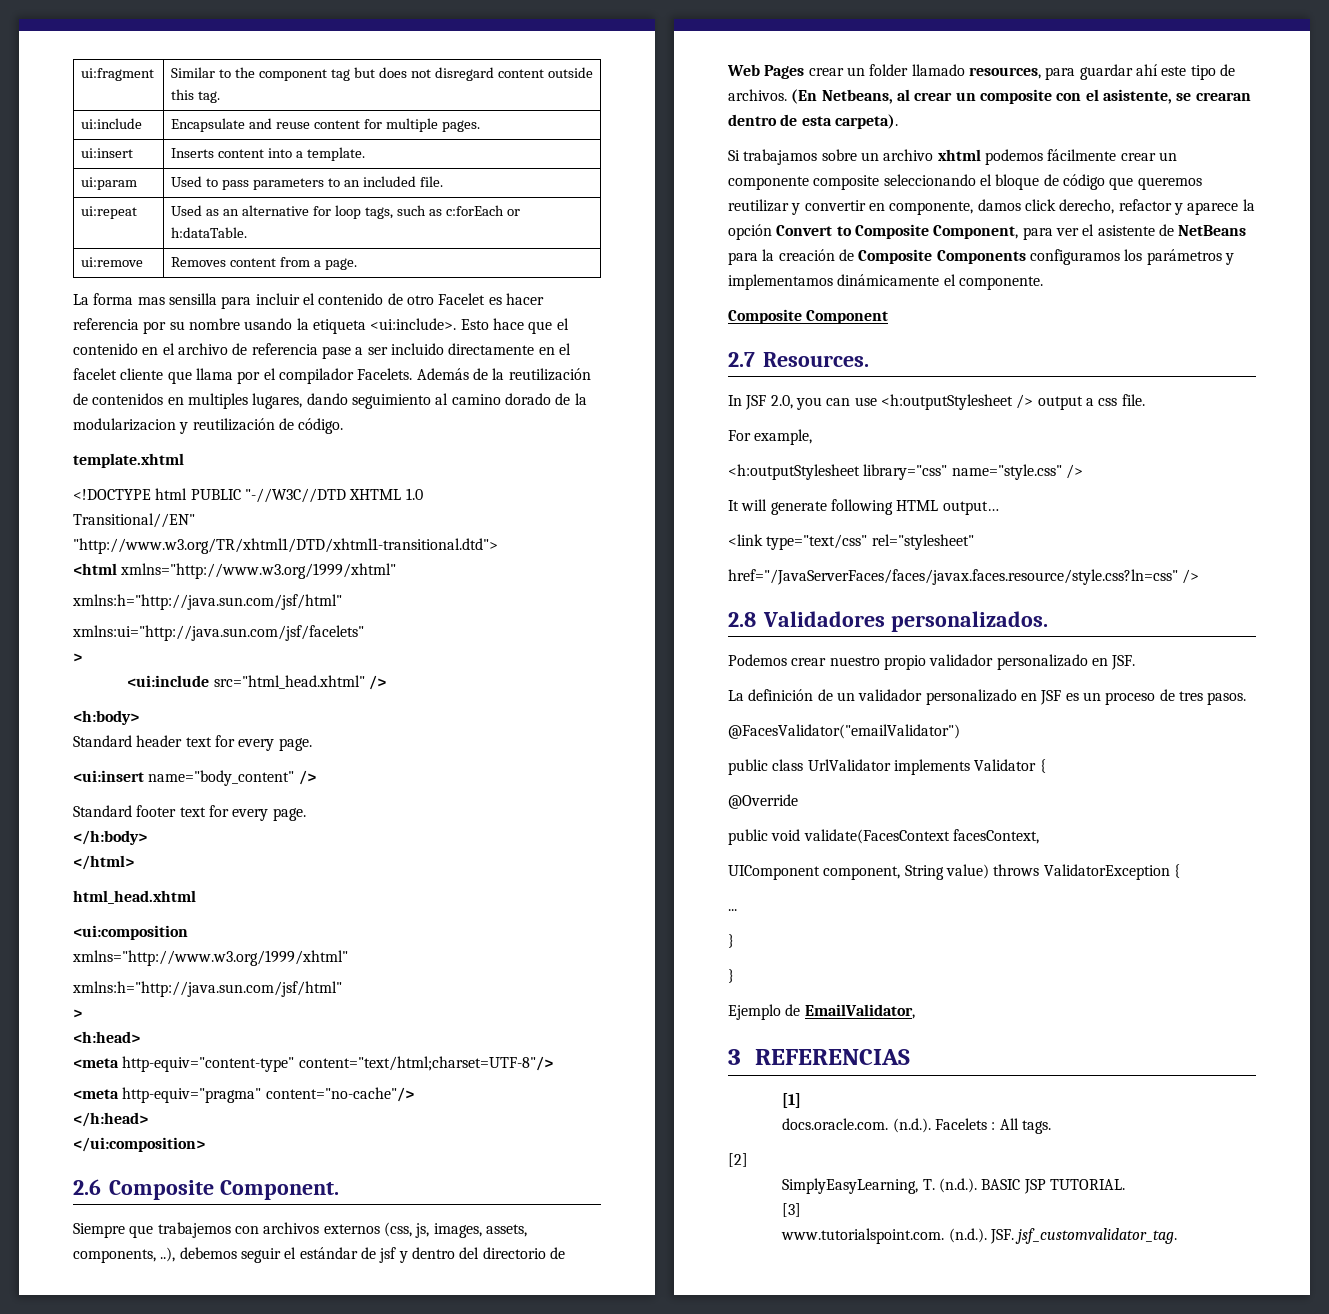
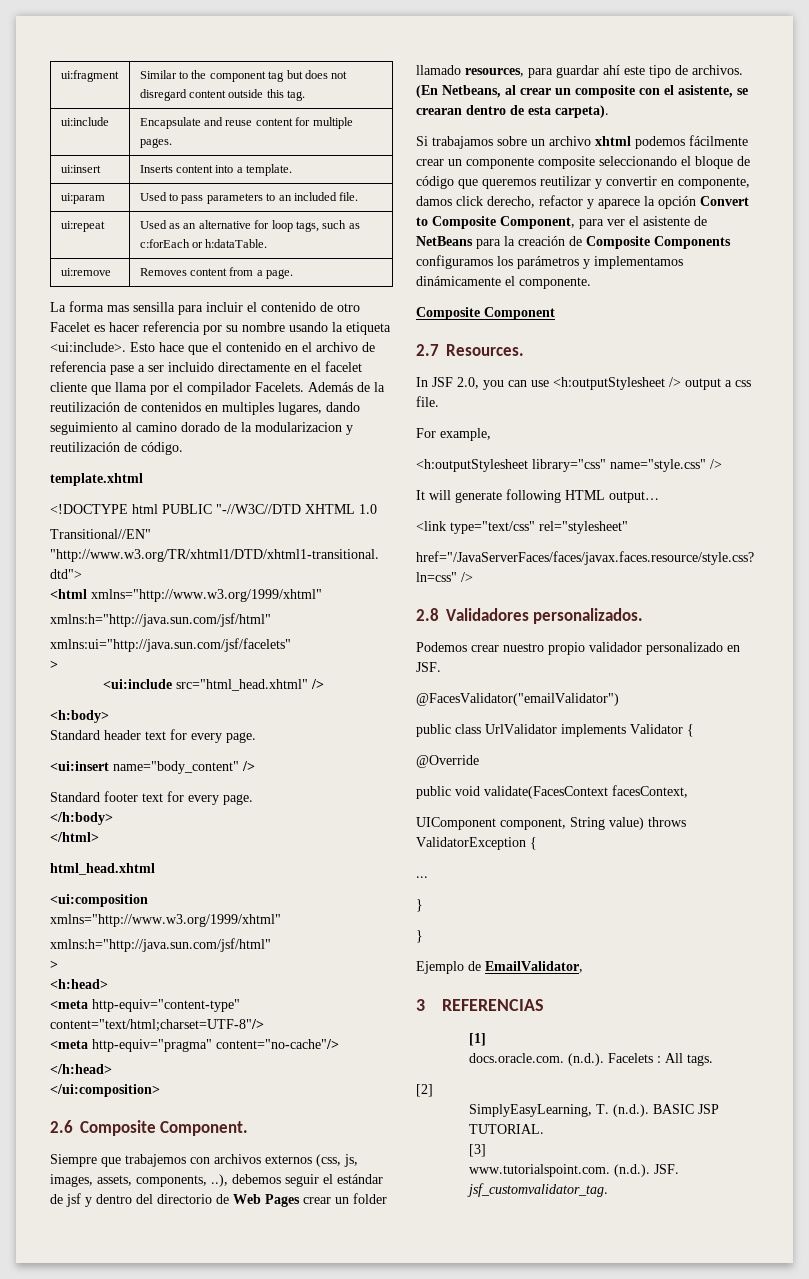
[728,689,1247,705] // La definición de un validador personalizado en JSF es un proceso de tres pasos. -> (441, 667) none

